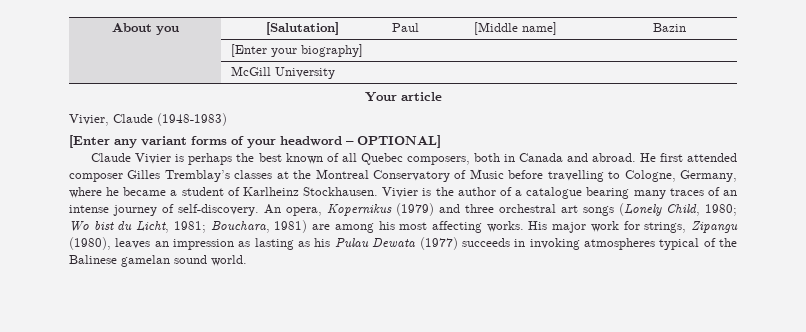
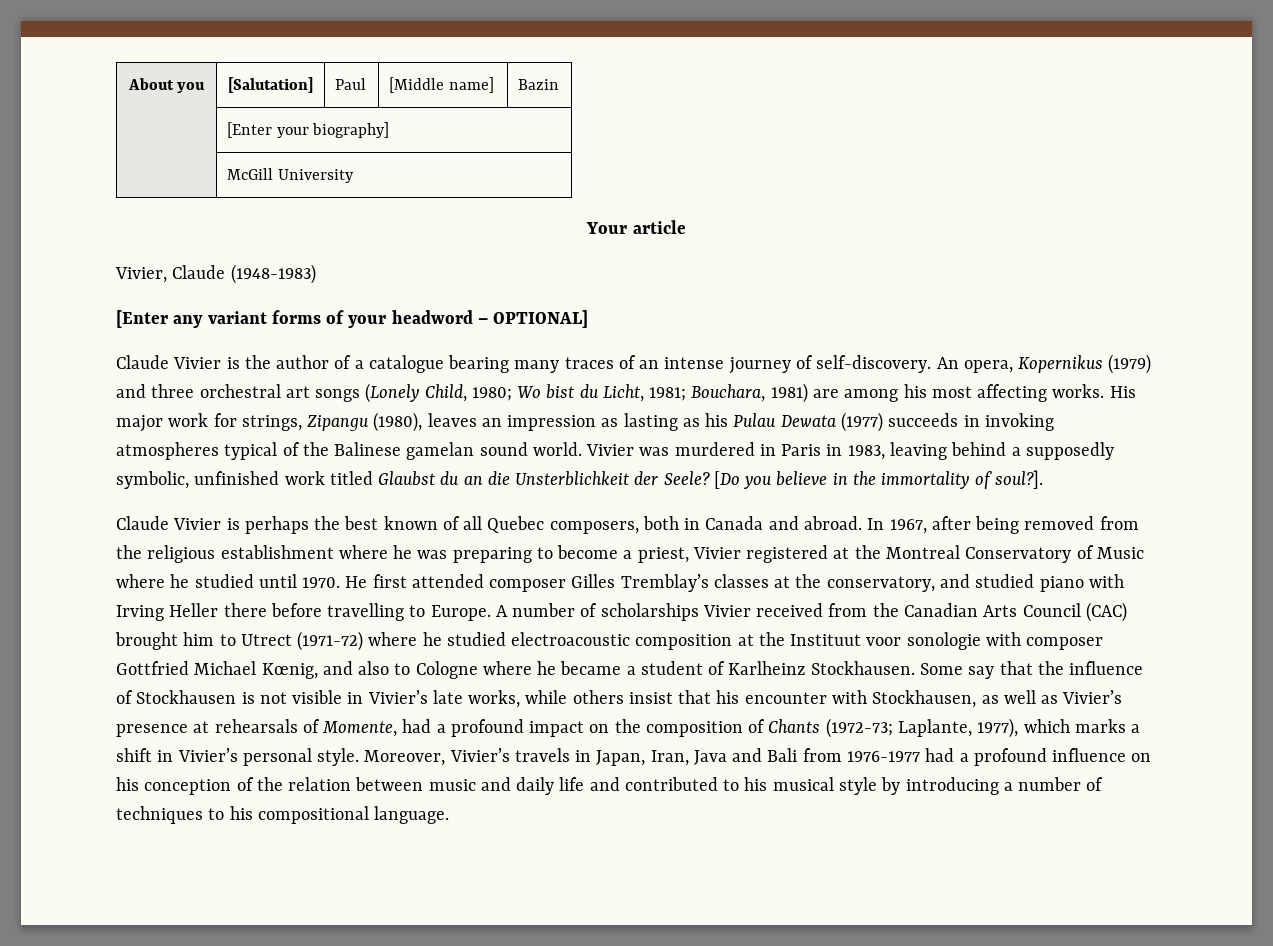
[188,153,737,165] [69,169,738,182] [69,187,432,198] perhaps the best known of all Quebec composers, both in Canada and abroad. He first attended composer Gilles Tremblay’s classes at the Montreal Conservatory of Music before travelling to Cologne, Germany, where he became a student of Karlheinz Stockhausen. Vivier is -> (240, 363) none
(247, 260) none -> [586,442,1114,460] [116,470,1043,489] [116,516,1139,534] [116,545,1144,563] [116,574,1124,592] [116,602,1127,622] [115,631,1104,651] [116,661,1144,679] [116,690,1123,708] [116,718,1141,738] [116,748,1152,766] [116,777,1104,795] [116,806,450,824] Vivier was murdered in Paris in 1983, leaving behind a supposedly symbolic, unfinished work titled Glaubst du an die Unsterblichkeit der Seele? [Do you believe in the immortality of soul?]. // Claude Vivier is perhaps the best known of all Quebec composers, both in Canada and abroad. In 1967, after being removed from the religious establishment where he was preparing to become a priest, Vivier registered at the Montreal Conservatory of Music where he studied until 1970. He first attended composer Gilles Tremblay’s classes at the conservatory, and studied piano with Irving Heller there before travelling to Europe. A number of scholarships Vivier received from the Canadian Arts Council (CAC) brought him to Utrect (1971-72) where he studied electroacoustic composition at the Instituut voor sonologie with composer Gottfried Michael Kœnig, and also to Cologne where he became a student of Karlheinz Stockhausen. Some say that the influence of Stockhausen is not visible in Vivier’s late works, while others insist that his encounter with Stockhausen, as well as Vivier’s presence at rehearsals of Momente, had a profound impact on the composition of Chants (1972-73; Laplante, 1977), which marks a shift in Vivier’s personal style. Moreover, Vivier’s travels in Japan, Iran, Java and Bali from 1976-1977 had a profound influence on his conception of the relation between music and daily life and contributed to his musical style by introducing a number of techniques to his compositional language.

